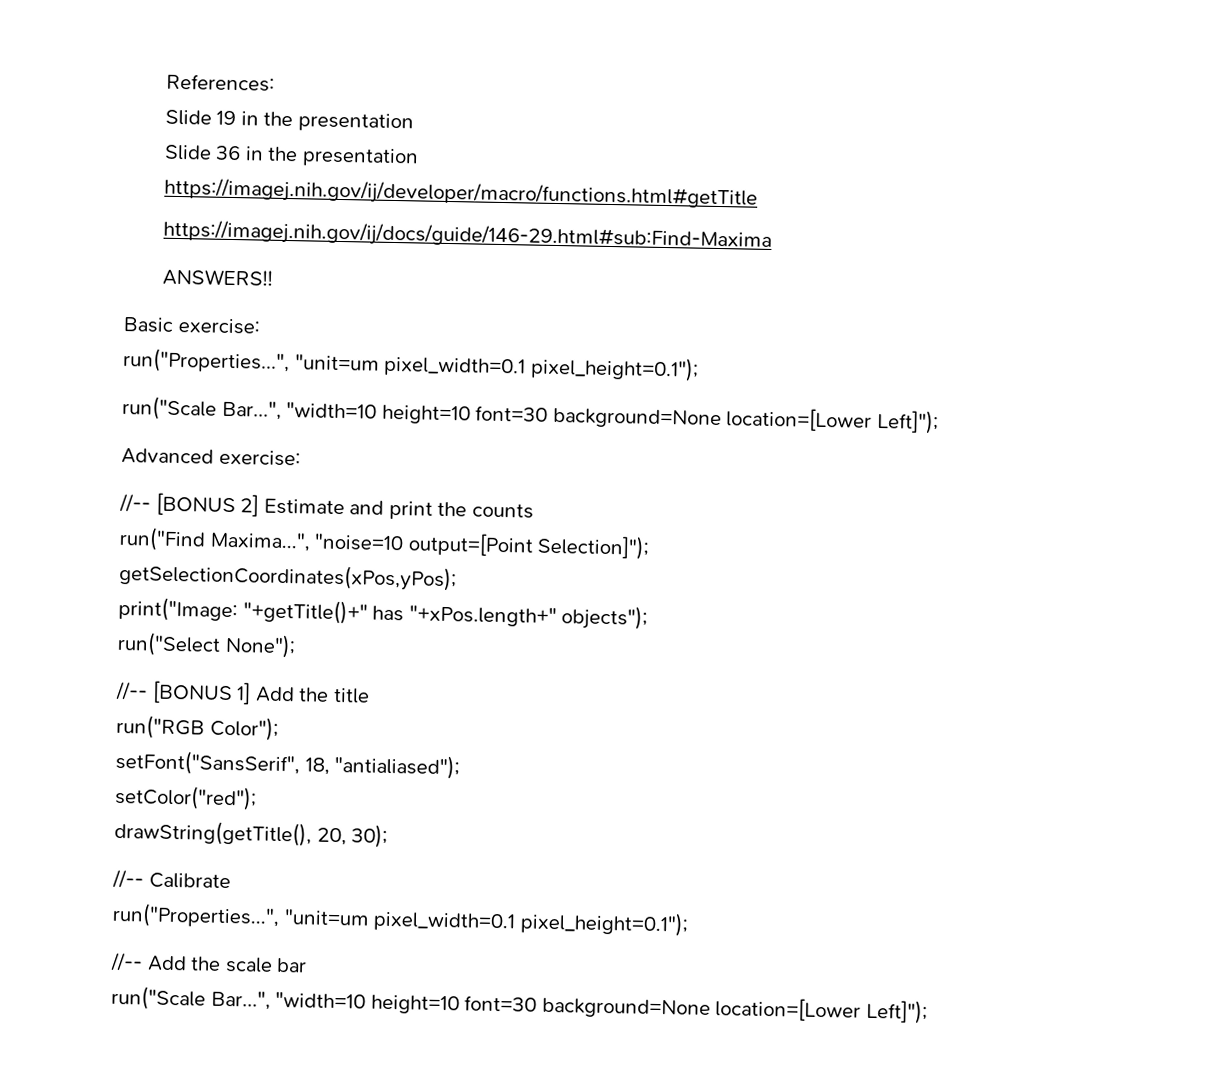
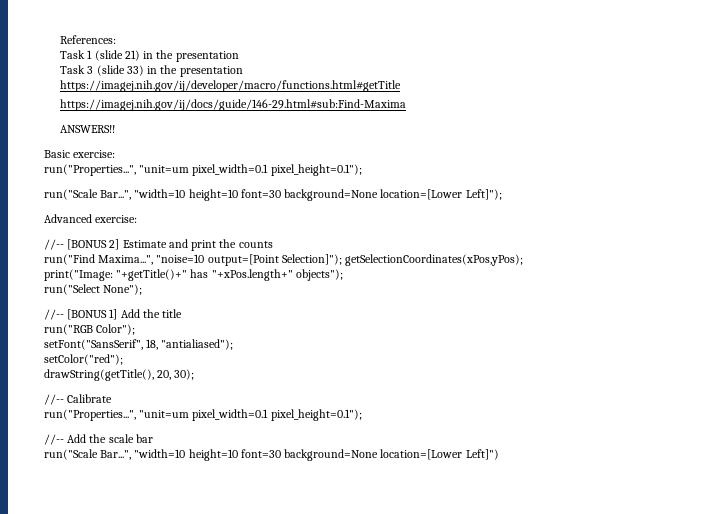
[164,109,414,133] [163,144,242,161] Slide 19 in the presentation // Slide 36 -> [60,50,239,62] [60,65,144,76] Task 1 (slide 21) in the presentation // Task 3 (slide 33)
(651, 547) // -> (342, 259) none
[865,999,928,1024] Left]"); -> [465,449,499,460] Left]")

